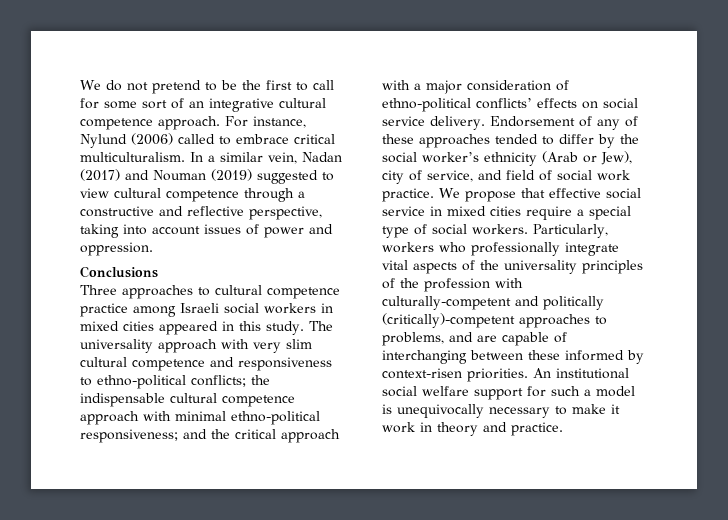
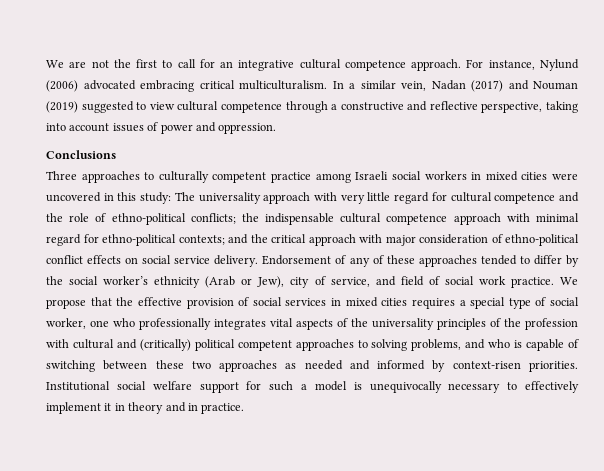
[80,80,237,94] We do not pretend to be -> [46,60,109,68] We are not
[104,98,184,109] some sort of -> (215, 63) none
[178,134,289,145] called to embrace -> [83,80,194,92] advocated embracing
[215,285,340,299] cultural competence -> [158,171,267,183] culturally competent
[159,321,218,335] appeared -> [552,173,579,180] [46,192,101,202] were uncovered
[266,321,304,335] study. -> [140,192,172,204] study:
[286,339,312,349] [80,357,332,371] [80,377,92,386] slim cultural competence and responsiveness to -> [367,192,580,204] [46,213,107,222] little regard for cultural competence and the role of
[231,411,320,425] [80,429,178,443] ethno-political responsiveness; -> [46,234,225,246] regard for ethno-political contexts;
[414,83,421,90] a -> (382, 238) none
[476,98,532,109] conflicts’ -> [46,255,83,264] conflict
[549,188,641,199] [382,206,572,220] effective social service in mixed cities require -> [116,297,455,309] the effective provision of social services in mixed cities requires
[472,224,608,238] [382,242,434,253] workers. Particularly, workers -> [46,318,109,329] worker, one
[565,242,619,256] integrate -> [214,319,266,330] integrates
[382,296,604,310] [382,313,607,328] culturally-competent and politically (critically)-competent approaches to -> [72,339,408,351] cultural and (critically) political competent approaches to solving
[477,335,497,342] are -> [488,339,523,348] who is
[382,350,467,364] interchanging -> [46,360,95,372] switching
(560, 355) none -> [191,360,370,372] two approaches as needed and
[533,368,629,379] An institutional -> [46,381,110,391] Institutional
[572,404,620,414] [382,422,415,433] make it work -> [524,381,579,393] [46,402,112,414] effectively implement it
(507, 427) none -> [187,403,198,411] in

